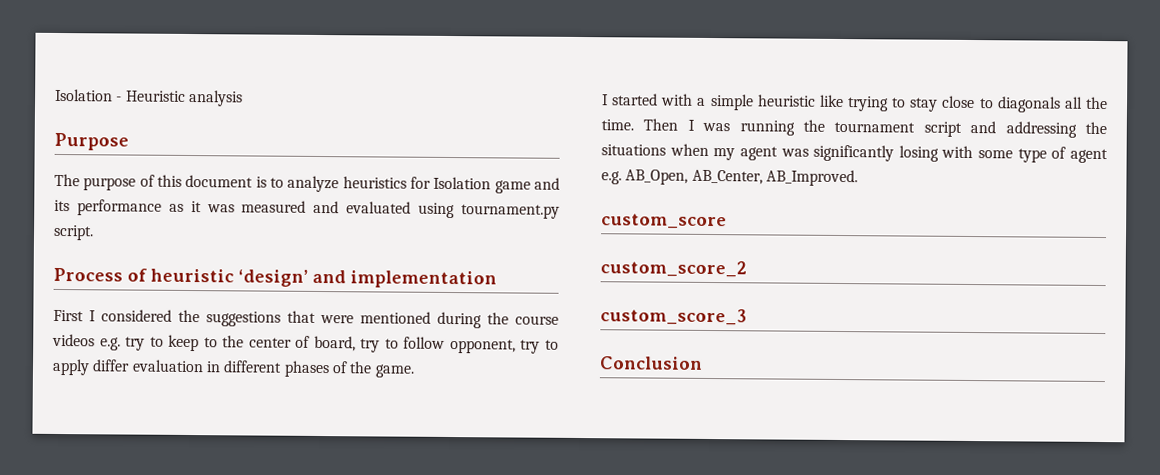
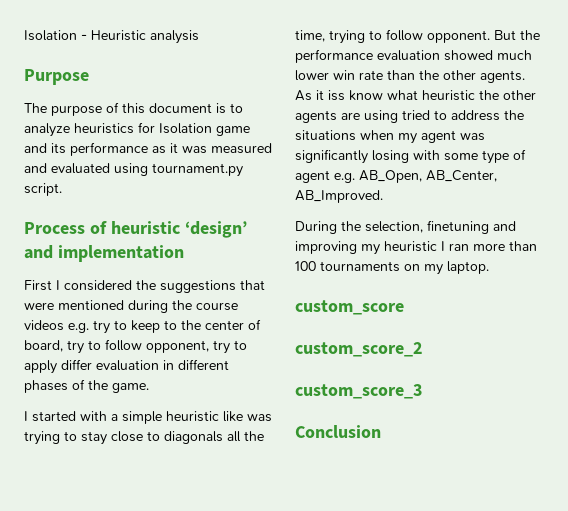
(844, 101) none -> [247,414,272,422] was
[601,118,1077,138] time. Then I was running the tournament script and addressing -> [295,29,540,44] [295,49,532,63] [295,70,525,83] [295,90,536,101] [295,110,500,123] time, trying to follow opponent. But the performance evaluation showed much lower win rate than the other agents. As it iss know what heuristic the other agents are using tried to address
(858, 178) none -> [295,220,516,234] [295,241,537,255] [295,261,489,275] // During the selection, finetuning and improving my heuristic I ran more than 100 tournaments on my laptop.

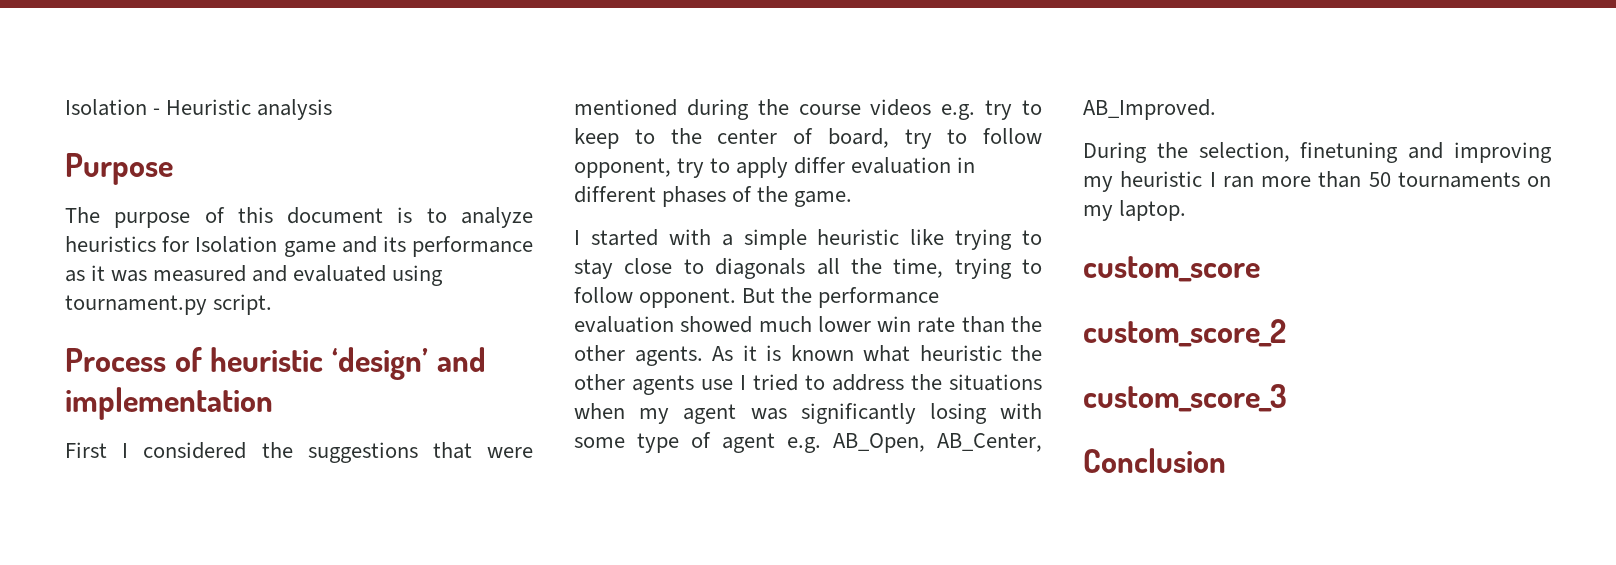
[247,414,272,422] was -> (945, 237) none
[328,90,383,101] iss know -> [766,345,854,361] is known
[341,110,398,123] are using -> [701,375,746,390] use I
[295,261,316,271] 100 -> [1368,172,1391,187] 50

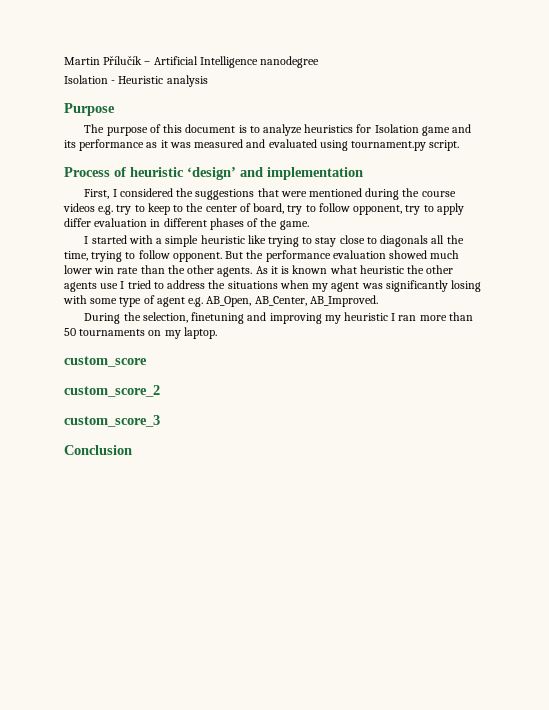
(65, 107) none -> [64,56,320,68] Martin Přílučík – Artificial Intelligence nanodegree //
[65,442,107,458] First -> [84,189,110,199] First,

